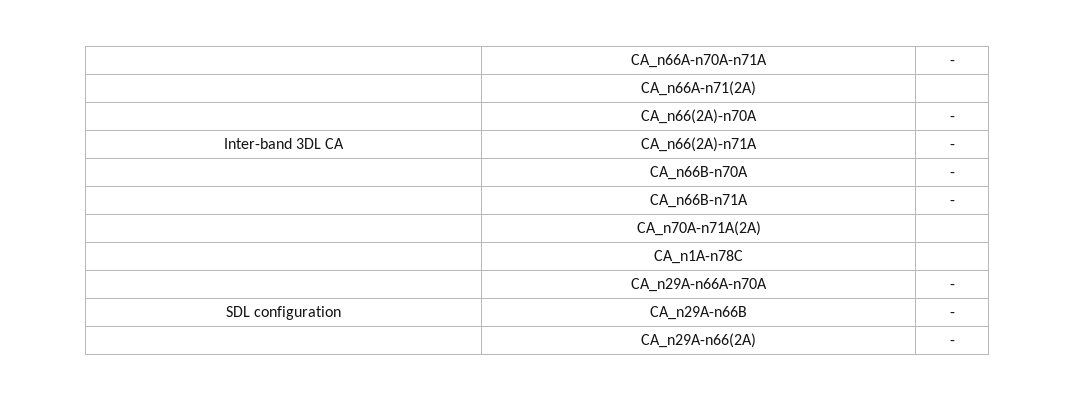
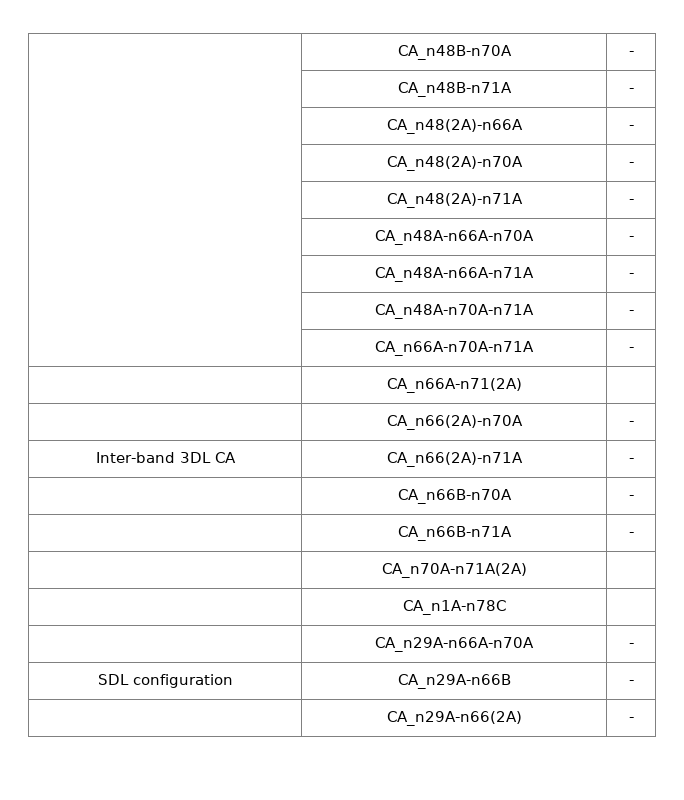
(631, 61) none -> [397,45,512,60] [628,51,634,56] [397,82,512,97] [628,88,634,93] [386,119,523,134] [628,125,634,130] [386,156,523,171] [628,162,634,167] [386,193,523,208] [628,199,634,204] [375,230,534,245] [628,236,634,241] [375,267,534,282] [628,273,634,278] [375,304,534,319] [628,310,634,315] | CA_n48B-n70A | - // | CA_n48B-n71A | - // | CA_n48(2A)-n66A | - // | CA_n48(2A)-n70A | - // | CA_n48(2A)-n71A | - // | CA_n48A-n66A-n70A | - // | CA_n48A-n66A-n71A | - // | CA_n48A-n70A-n71A | - //

